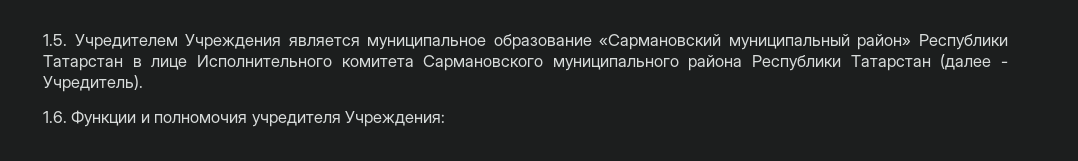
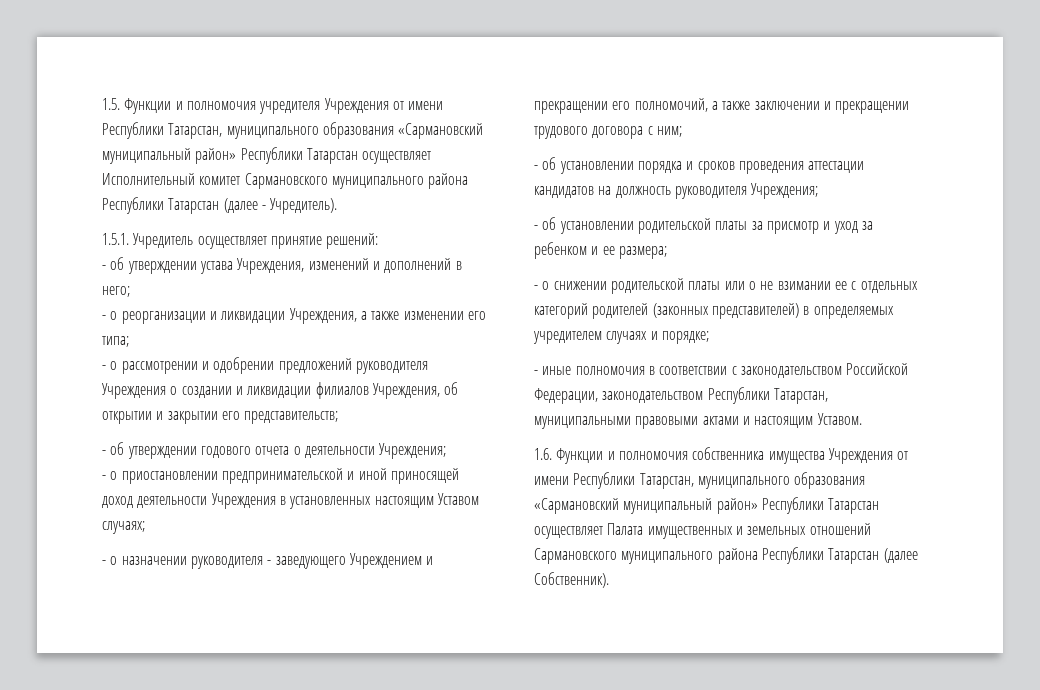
[74,34,1008,50] [43,55,414,71] Учредителем Учреждения является муниципальное образование «Сармановский муниципальный район» Республики Татарстан в лице Исполнительного комитета -> [124,98,444,114] [102,122,484,139] [102,147,432,164] [102,173,241,185] Функции и полномочия учредителя Учреждения от имени Республики Татарстан, муниципального образования «Сармановский муниципальный район» Республики Татарстан осуществляет Исполнительный комитет
[43,110,446,127] 1.6. Функции и полномочия учредителя Учреждения: -> [102,233,379,249] [102,257,462,274] [102,286,130,297] [102,308,486,324] [102,336,129,347] [102,357,428,374] [102,382,459,399] [102,411,339,424] [102,442,447,459] [102,468,459,484] [102,493,479,509] [102,521,145,534] [102,553,434,569] [534,98,910,114] [534,126,682,139] [534,157,865,174] [534,183,819,199] [534,217,873,234] [534,242,667,259] [534,278,918,294] [534,303,894,319] [533,331,709,344] [534,363,909,378] [534,387,828,404] [534,413,862,429] [534,447,909,464] [534,472,866,489] [534,497,880,514] [534,523,871,539] [534,547,918,564] [534,572,609,588] 1.5.1. Учредитель осуществляет принятие решений: // - об утверждении устава Учреждения, изменений и дополнений в него; // - о реорганизации и ликвидации Учреждения, а также изменении его типа; // - о рассмотрении и одобрении предложений руководителя Учреждения о создании и ликвидации филиалов Учреждения, об открытии и закрытии его представительств; // - об утверждении годового отчета о деятельности Учреждения; // - о приостановлении предпринимательской и иной приносящей доход деятельности Учреждения в установленных настоящим Уставом случаях; // - о назначении руководителя - заведующего Учреждением и прекращении его полномочий, а также заключении и прекращении трудового договора с ним; // - об установлении порядка и сроков проведения аттестации кандидатов на должность руководителя Учреждения; // - об установлении родительской платы за присмотр и уход за ребенком и ее размера; // - о снижении родительской платы или о не взимании ее с отдельных категорий родителей (законных представителей) в определяемых учредителем случаях и порядке; // - иные полномочия в соответствии с законодательством Российской Федерации, законодательством Республики Татарстан, муниципальными правовыми актами и настоящим Уставом. // 1.6. Функции и полномочия собственника имущества Учреждения от имени Республики Татарстан, муниципального образования «Сармановский муниципальный район» Республики Татарстан осуществляет Палата имущественных и земельных отношений Сармановского муниципального района Республики Татарстан (далее Собственник).

